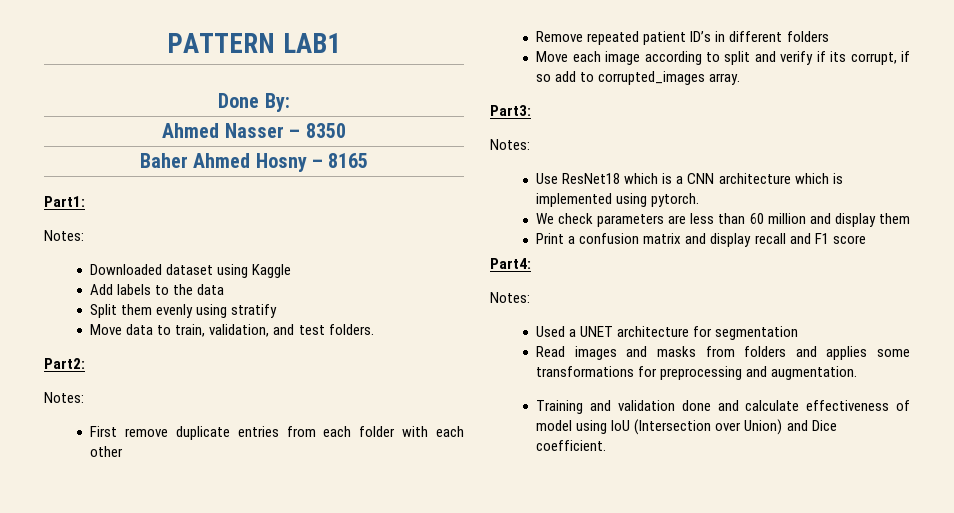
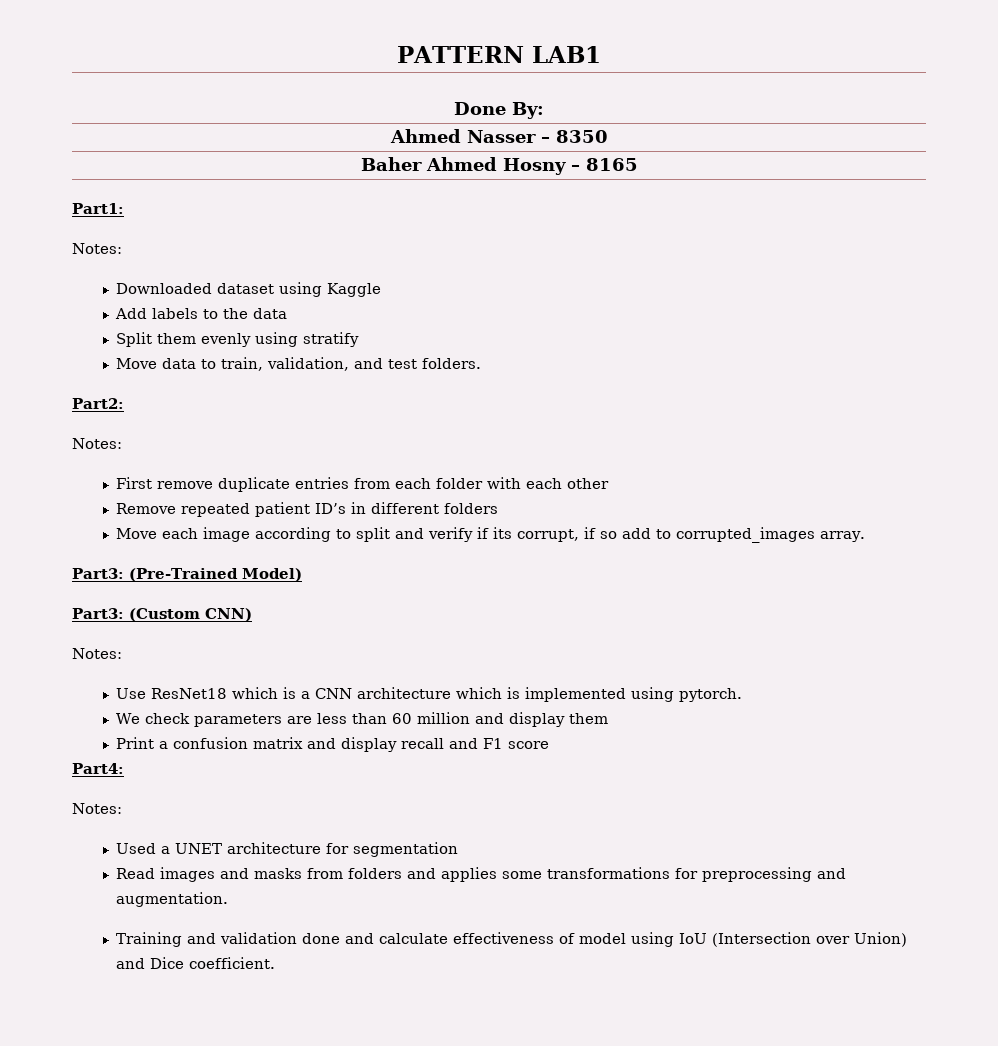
(531, 110) none -> [129,568,302,582] [72,608,252,622] (Pre-Trained Model) // Part3: (Custom CNN)

